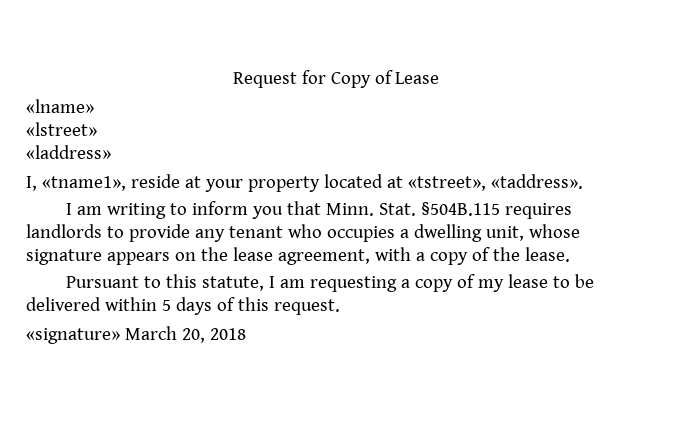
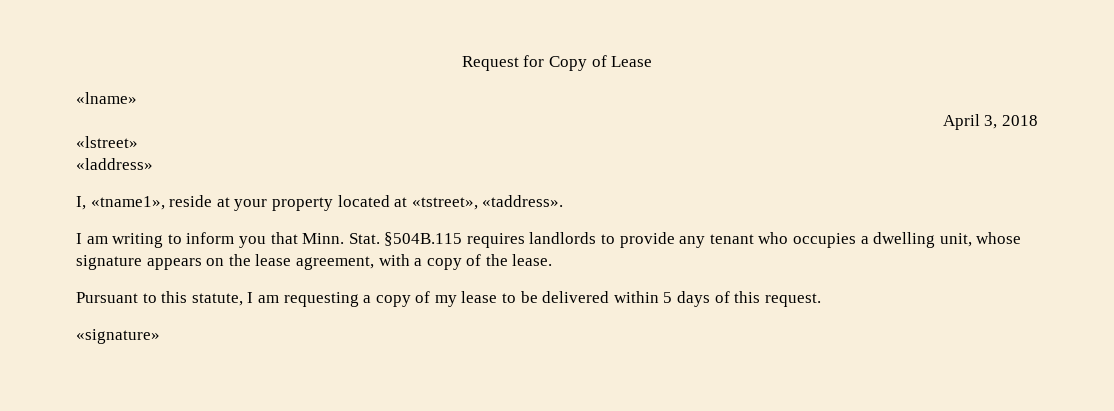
(94, 106) none -> [942,114,1038,130] // April 3, 2018
[124,326,246,343] March 20, 2018 -> (160, 336) none

